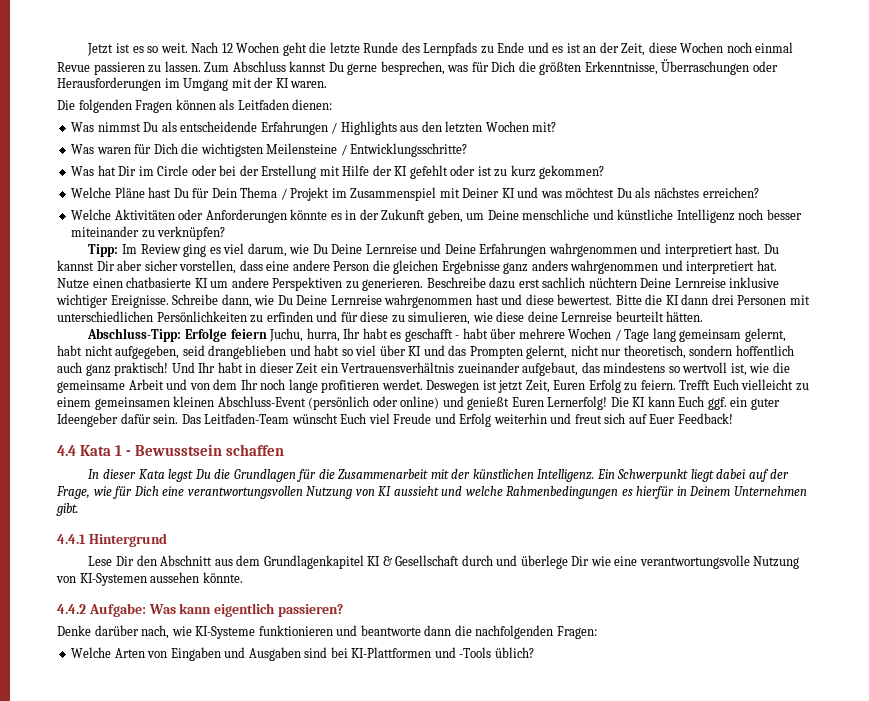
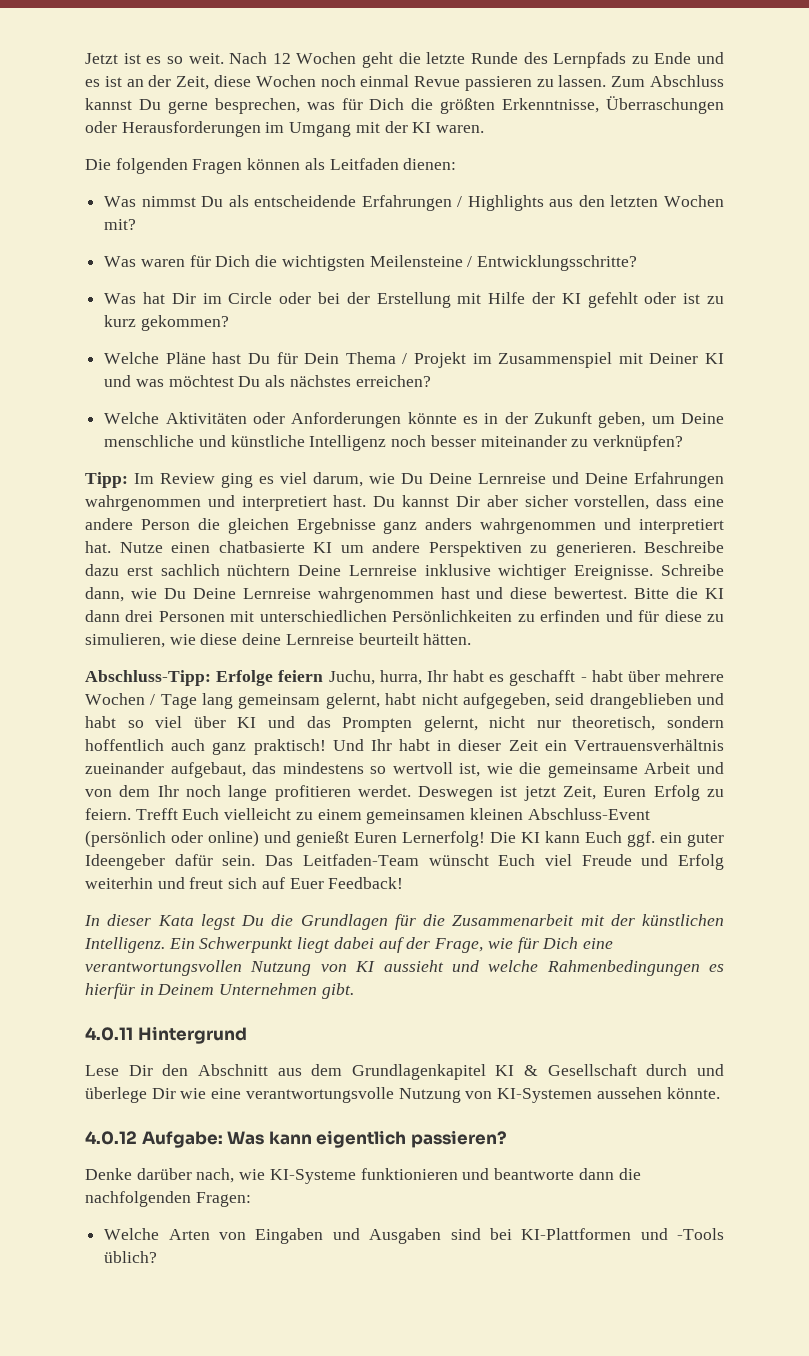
[57,444,285,456] // 4.4 Kata 1 - Bewusstsein schaffen -> (404, 883) none
[57,534,86,544] 4.4.1 -> [85,1027,133,1041] 4.0.11
[57,604,86,614] 4.4.2 -> [85,1131,137,1145] 4.0.12

